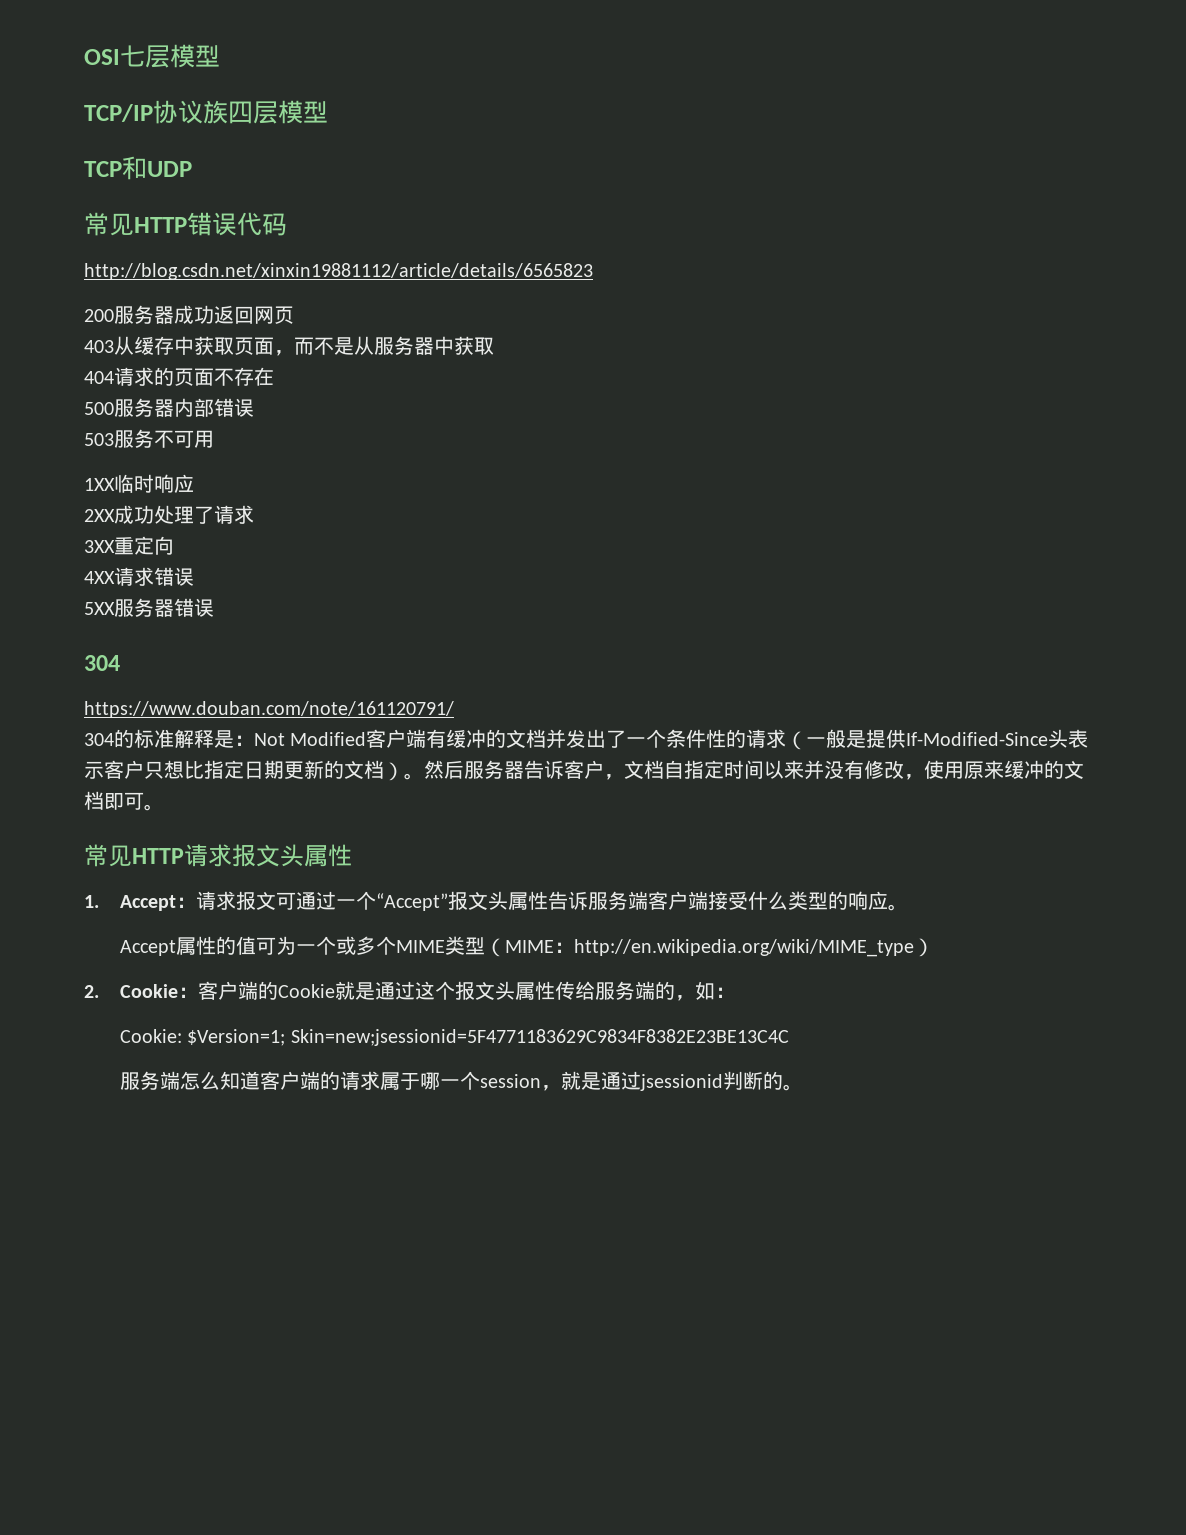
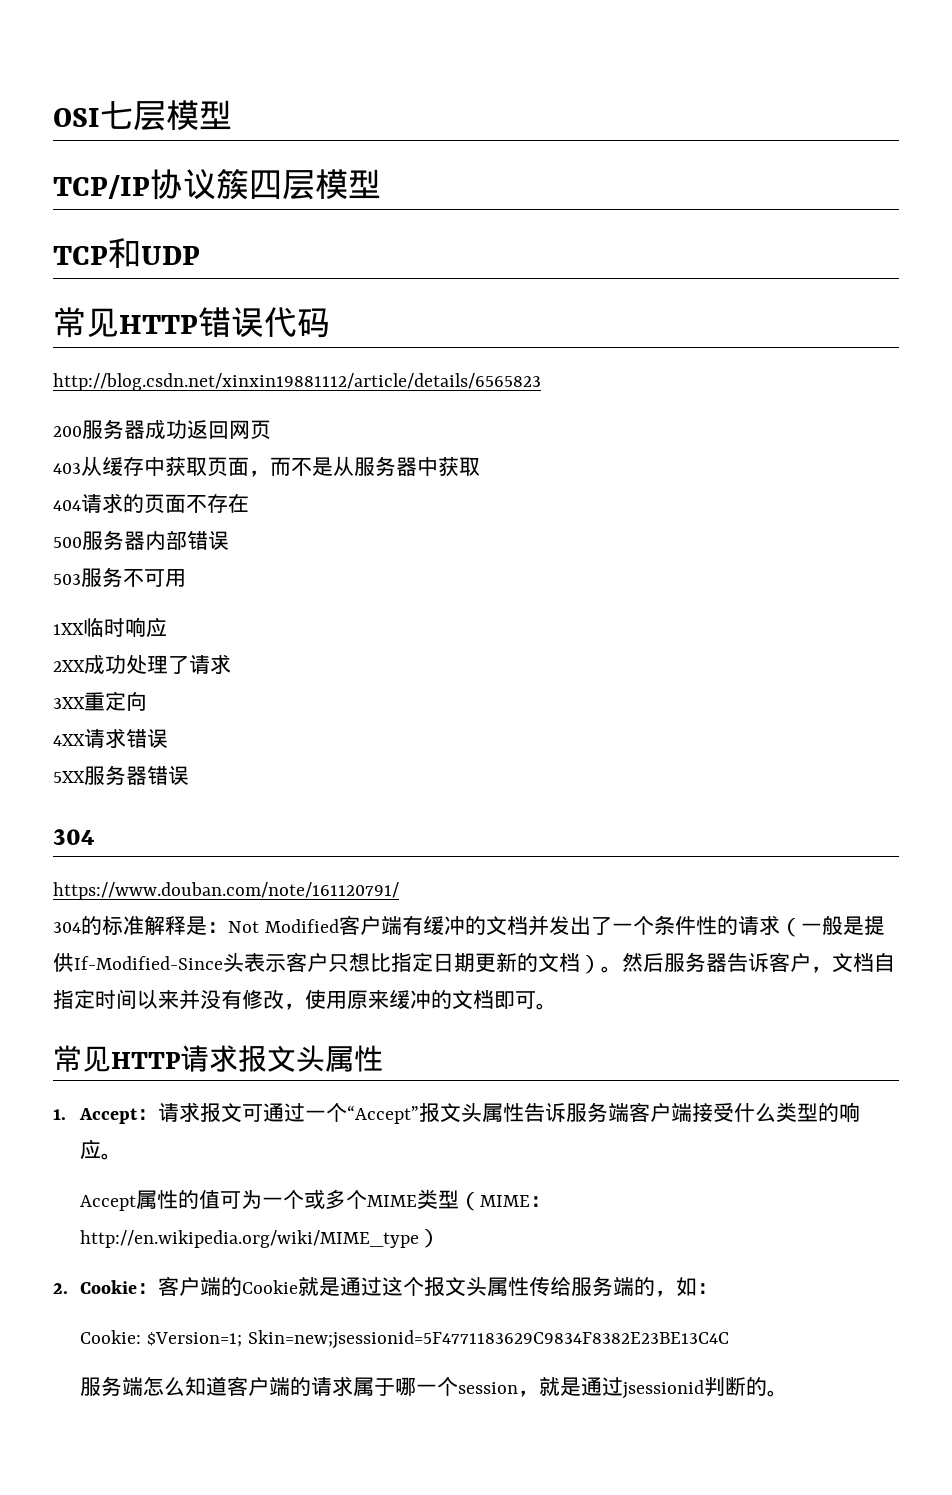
[203,100,228,124] 族 -> [216,169,249,200] 簇

